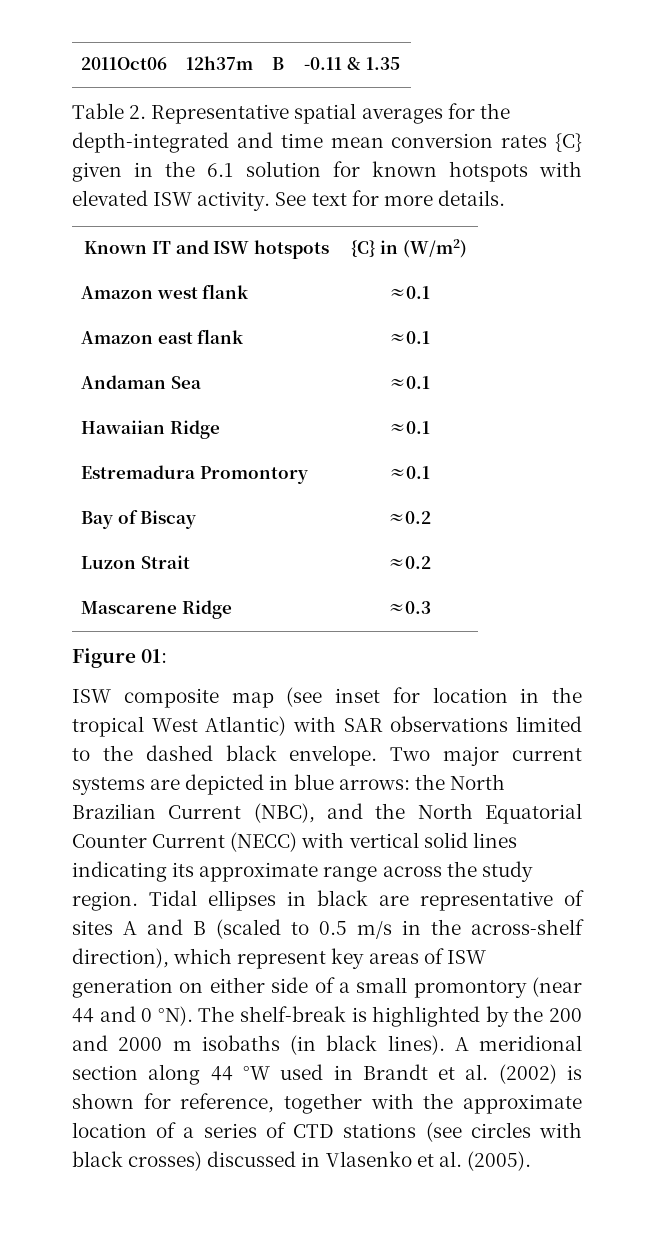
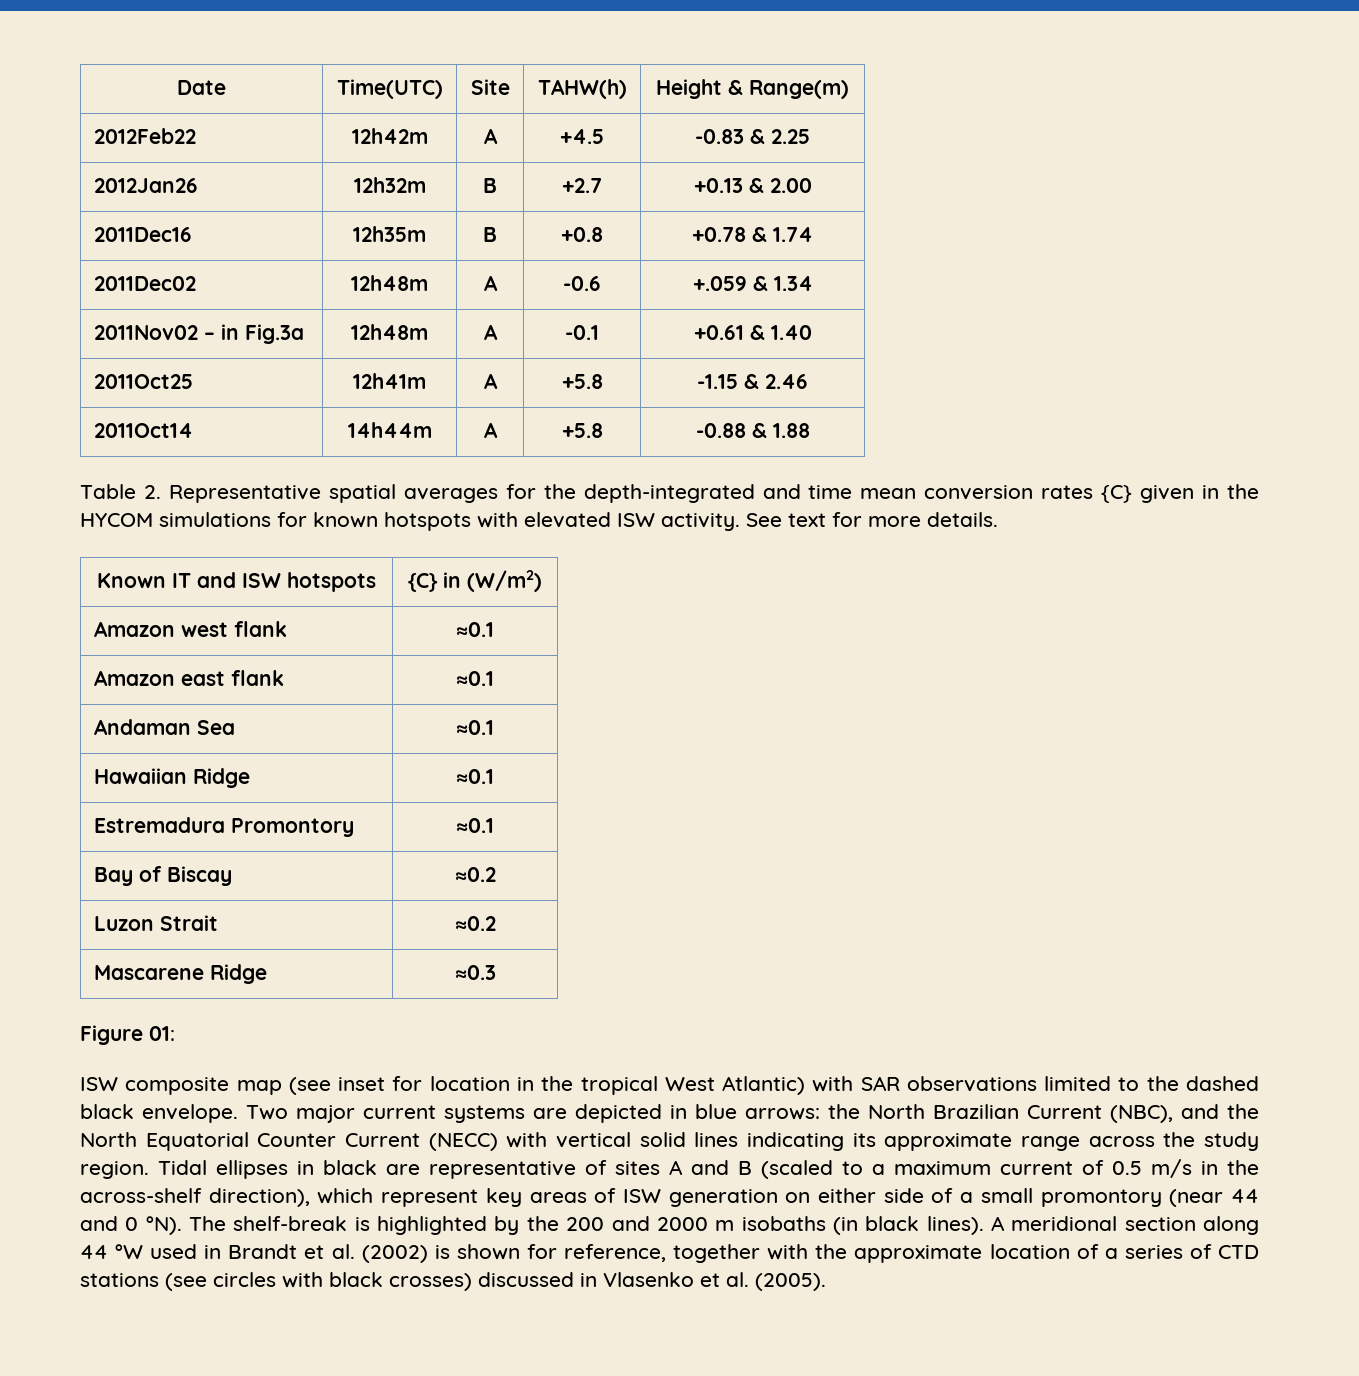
[80,57,167,70] [186,56,253,70] [272,57,284,70] [304,57,400,70] 2011Oct06 | 12h37m | B | -0.11 & 1.35 -> [177,80,226,95] [336,79,443,99] [470,79,510,95] [537,79,627,99] [656,79,849,99] [93,128,196,144] [351,128,428,144] [483,128,498,144] [560,129,604,144] [695,129,810,144] [93,178,198,193] [353,177,426,193] [483,178,497,193] [562,178,602,193] [693,178,812,193] [93,227,192,242] [353,226,426,242] [483,227,497,242] [561,227,603,242] [692,227,813,242] [93,276,196,291] [351,275,428,291] [483,275,498,291] [563,276,601,291] [692,276,813,291] [93,324,304,344] [351,324,428,340] [483,324,498,340] [565,325,599,340] [693,325,812,340] [93,374,193,389] [353,373,426,389] [483,373,498,389] [561,374,603,389] [697,374,808,389] [93,423,193,438] [347,422,432,438] [483,422,498,438] [561,423,603,438] [695,423,810,438] Date | Time(UTC) | Site | TAHW(h) | Height & Range(m) // 2012Feb22 | 12h42m | A | +4.5 | -0.83 & 2.25 // 2012Jan26 | 12h32m | B | +2.7 | +0.13 & 2.00 // 2011Dec16 | 12h35m | B | +0.8 | +0.78 & 1.74 // 2011Dec02 | 12h48m | A | -0.6 | +.059 & 1.34 // 2011Nov02 – in Fig.3a | 12h48m | A | -0.1 | +0.61 & 1.40 // 2011Oct25 | 12h41m | A | +5.8 | -1.15 & 2.46 // 2011Oct14 | 14h44m | A | +5.8 | -0.88 & 1.88
[207,161,321,177] 6.1 solution -> [80,512,271,527] HYCOM simulations
(309, 928) none -> [872,1160,1104,1175] a maximum current of

